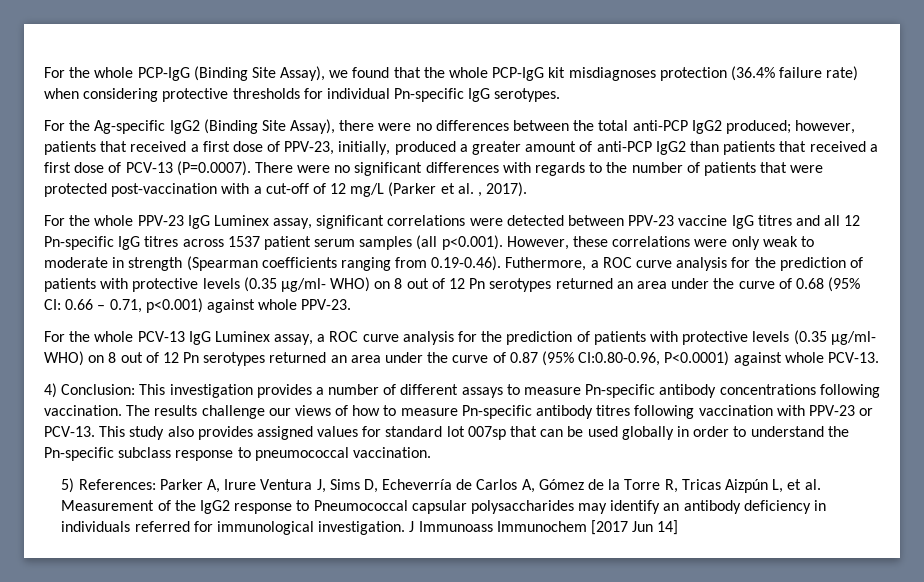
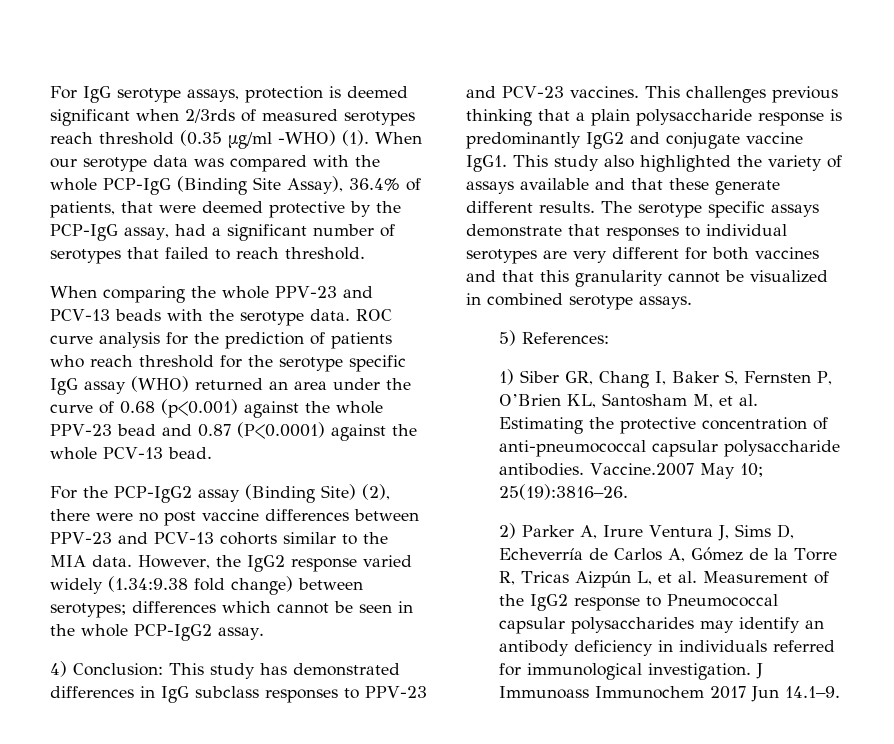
[44,67,65,78] For -> [50,86,408,103] [50,109,415,126] [50,130,422,149] [50,155,349,172] For IgG serotype assays, protection is deemed significant when 2/3rds of measured serotypes reach threshold (0.35 µg/ml -WHO) (1). When our serotype data was compared with
[329,66,859,81] [44,88,561,102] [44,119,856,134] [44,141,878,155] [44,161,824,176] [44,182,528,197] [44,215,861,229] [44,235,814,250] [44,256,863,271] [44,277,552,292] we found that the whole PCP-IgG kit misdiagnoses protection (36.4% failure rate) when considering protective thresholds for individual Pn-specific IgG serotypes. // For the Ag-specific IgG2 (Binding Site Assay), there were no differences between the total anti-PCP IgG2 produced; however, patients that received a first dose of PPV-23, initially, produced a greater amount of anti-PCP IgG2 than patients that received a first dose of PCV-13 (P=0.0007). There were no significant differences with regards to the number of patients that were protected post-vaccination with a cut-off of 12 mg/L (Parker et al. , 2017). // For the whole PPV-23 IgG Luminex assay, significant correlations were detected between PPV-23 vaccine IgG titres and all 12 Pn-specific IgG titres across 1537 patient serum samples (all p<0.001). However, these correlations were only weak to moderate in strength (Spearman coefficients ranging from 0.19-0.46). Futhermore, a ROC curve analysis for the prediction of patients with protective levels (0.35 µg/ml- WHO) on 8 out of 12 Pn serotypes -> [349,178,421,191] [50,201,401,218] [50,224,395,241] [50,247,365,264] [50,286,373,303] [50,309,392,326] [50,332,392,349] [50,355,406,372] [50,376,189,395] 36.4% of patients, that were deemed protective by the PCP-IgG assay, had a significant number of serotypes that failed to reach threshold. // When comparing the whole PPV-23 and PCV-13 beads with the serotype data. ROC curve analysis for the prediction of patients who reach threshold for the serotype specific IgG assay (WHO)
[828,277,861,292] [44,298,352,313] [44,330,876,345] [44,351,879,366] [44,383,880,398] [44,405,874,419] [44,426,849,440] [44,447,431,461] [61,478,156,493] (95% CI: 0.66 – 0.71, p<0.001) against whole PPV-23. // For the whole PCV-13 IgG Luminex assay, a ROC curve analysis for the prediction of patients with protective levels (0.35 µg/ml- WHO) on 8 out of 12 Pn serotypes returned an area under the curve of 0.87 (95% CI:0.80-0.96, P<0.0001) against whole PCV-13. // 4) Conclusion: This investigation provides a number of different assays to measure Pn-specific antibody concentrations following vaccination. The results challenge our views of how to measure Pn-specific antibody titres following vaccination with PPV-23 or PCV-13. This study also provides assigned values for standard lot 007sp that can be used globally in order to understand the Pn-specific subclass response to pneumococcal vaccination. // 5) References: -> [161,399,383,418] [50,422,417,441] [50,447,212,460] [50,484,390,503] [50,509,419,526] [50,532,388,545] [50,555,412,572] [50,576,363,595] [50,601,413,618] [50,624,264,641] [50,661,400,679] [50,686,427,703] [466,86,838,103] [466,109,842,126] [466,132,803,149] [466,155,842,172] [466,178,780,195] [466,201,819,218] [466,224,787,241] [466,247,819,264] [466,270,828,287] [466,293,692,310] [498,330,609,346] [498,369,832,388] [498,393,758,408] [498,417,828,434] [498,440,840,457] [498,463,763,479] [498,484,628,500] [498,523,516,539] (p<0.001) against the whole PPV-23 bead and 0.87 (P<0.0001) against the whole PCV-13 bead. // For the PCP-IgG2 assay (Binding Site) (2), there were no post vaccine differences between PPV-23 and PCV-13 cohorts similar to the MIA data. However, the IgG2 response varied widely (1.34:9.38 fold change) between serotypes; differences which cannot be seen in the whole PCP-IgG2 assay. // 4) Conclusion: This study has demonstrated differences in IgG subclass responses to PPV-23 and PCV-23 vaccines. This challenges previous thinking that a plain polysaccharide response is predominantly IgG2 and conjugate vaccine IgG1. This study also highlighted the variety of assays available and that these generate different results. The serotype specific assays demonstrate that responses to individual serotypes are very different for both vaccines and that this granularity cannot be visualized in combined serotype assays. // 5) References: // 1) Siber GR, Chang I, Baker S, Fernsten P, O’Brien KL, Santosham M, et al. Estimating the protective concentration of anti-pneumococcal capsular polysaccharide antibodies. Vaccine.2007 May 10; 25(19):3816–26. // 2)
[590,520,679,535] [2017 Jun 14] -> [709,686,840,702] 2017 Jun 14.1–9.

